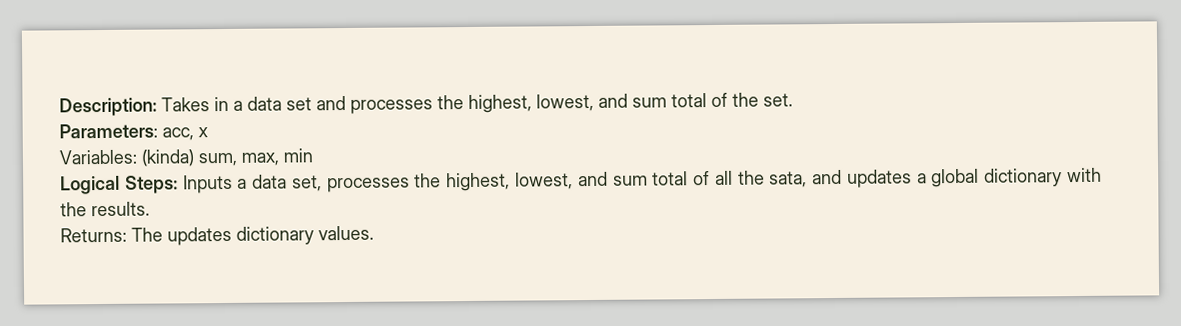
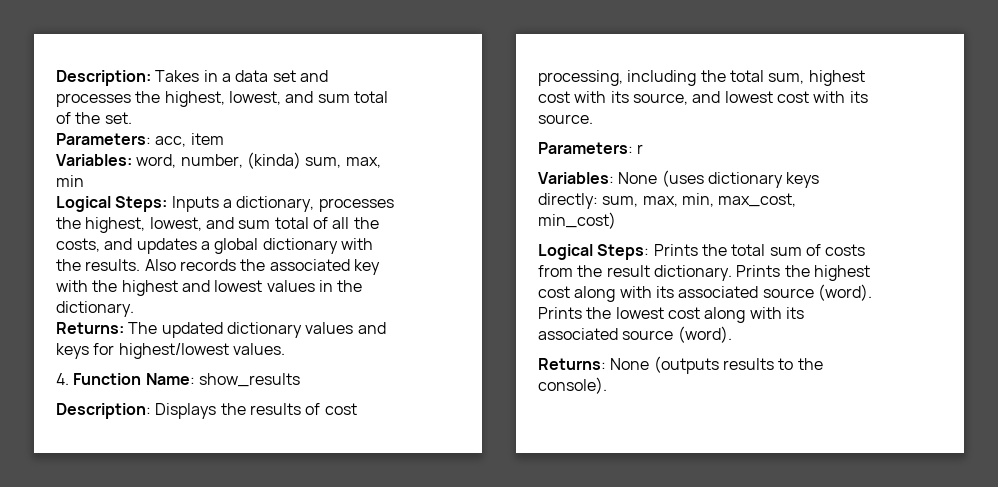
[198,127,208,138] [59,149,137,165] x // Variables: -> [190,133,224,145] [56,154,243,168] item // Variables: word, number,
[252,174,322,192] data set, -> [236,196,315,212] dictionary,
[769,171,808,188] sata, -> [56,238,100,252] costs,
[60,225,374,246] // Returns: The updates dictionary values. -> [144,259,380,275] [56,280,363,296] [56,301,134,317] [56,322,386,338] [56,343,285,359] [56,373,300,387] [56,403,357,419] [538,70,865,86] [538,91,868,105] [538,114,593,124] [538,142,644,154] [538,170,820,188] [538,193,797,209] [538,212,616,229] [538,244,866,260] [538,265,870,281] [538,284,872,302] [538,307,804,323] [538,326,732,343] [538,356,823,374] [538,377,607,394] Also records the associated key with the highest and lowest values in the dictionary. // Returns: The updated dictionary values and keys for highest/lowest values. // 4. Function Name: show_results // Description: Displays the results of cost processing, including the total sum, highest cost with its source, and lowest cost with its source. // Parameters: r // Variables: None (uses dictionary keys directly: sum, max, min, max_cost, min_cost) // Logical Steps: Prints the total sum of costs from the result dictionary. Prints the highest cost along with its associated source (word). Prints the lowest cost along with its associated source (word). // Returns: None (outputs results to the console).

